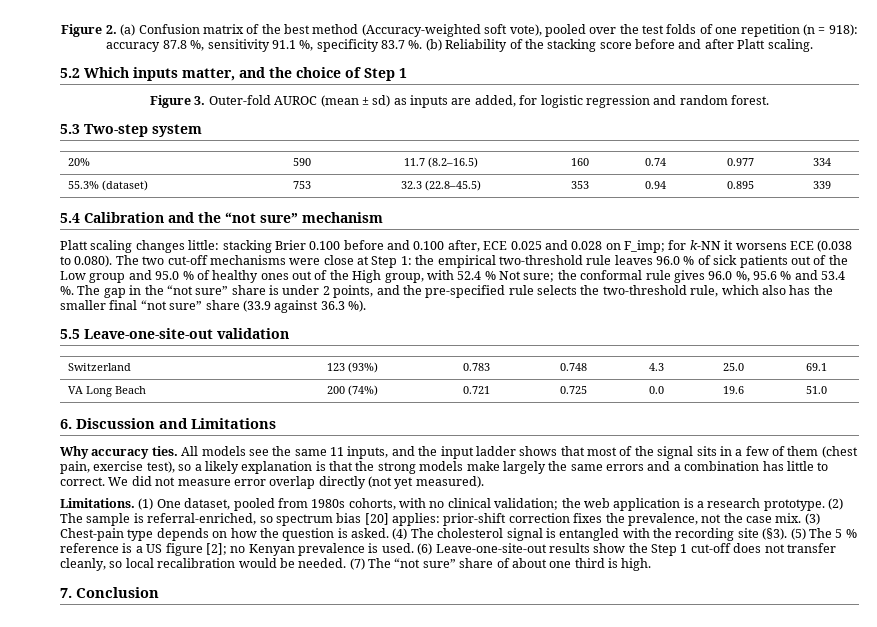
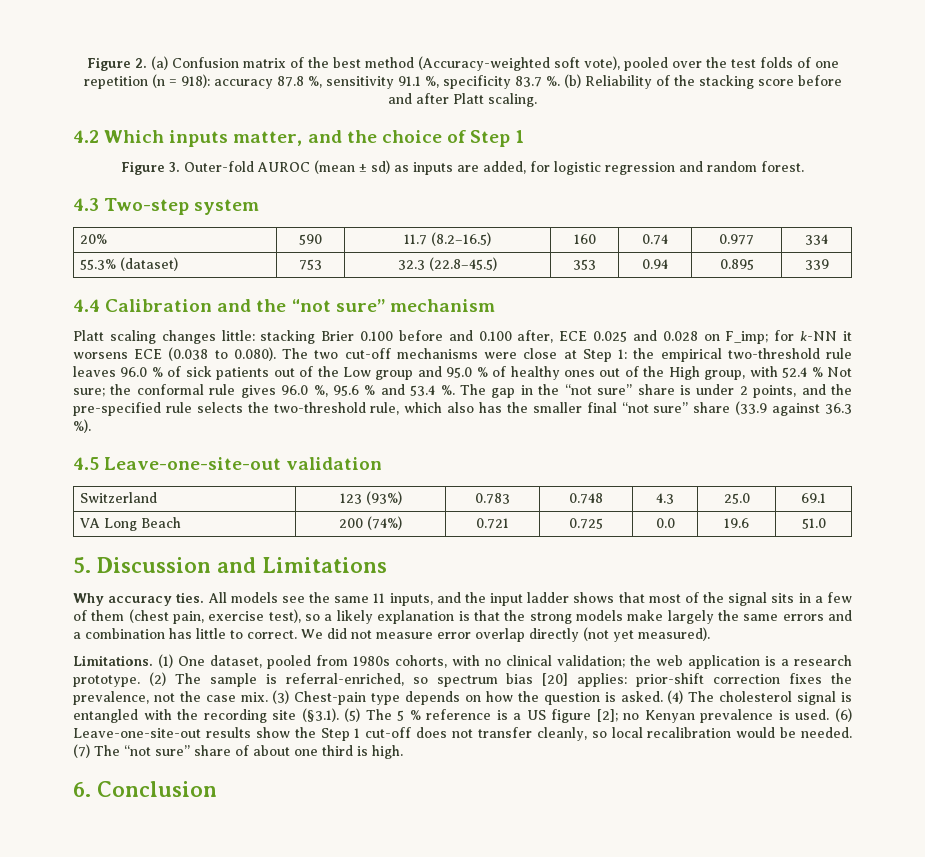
[60,68,80,78] 5.2 -> [73,130,99,143] 4.2
[60,124,80,134] 5.3 -> [73,198,99,211] 4.3
[60,213,80,223] 5.4 -> [73,299,100,312] 4.4
[60,329,80,339] 5.5 -> [73,457,99,470] 4.5
[60,419,72,429] 6. -> [73,557,91,573] 5.
[762,528,788,540] (§3). -> [301,708,339,722] (§3.1).
[60,588,72,598] 7. -> [73,782,91,797] 6.

